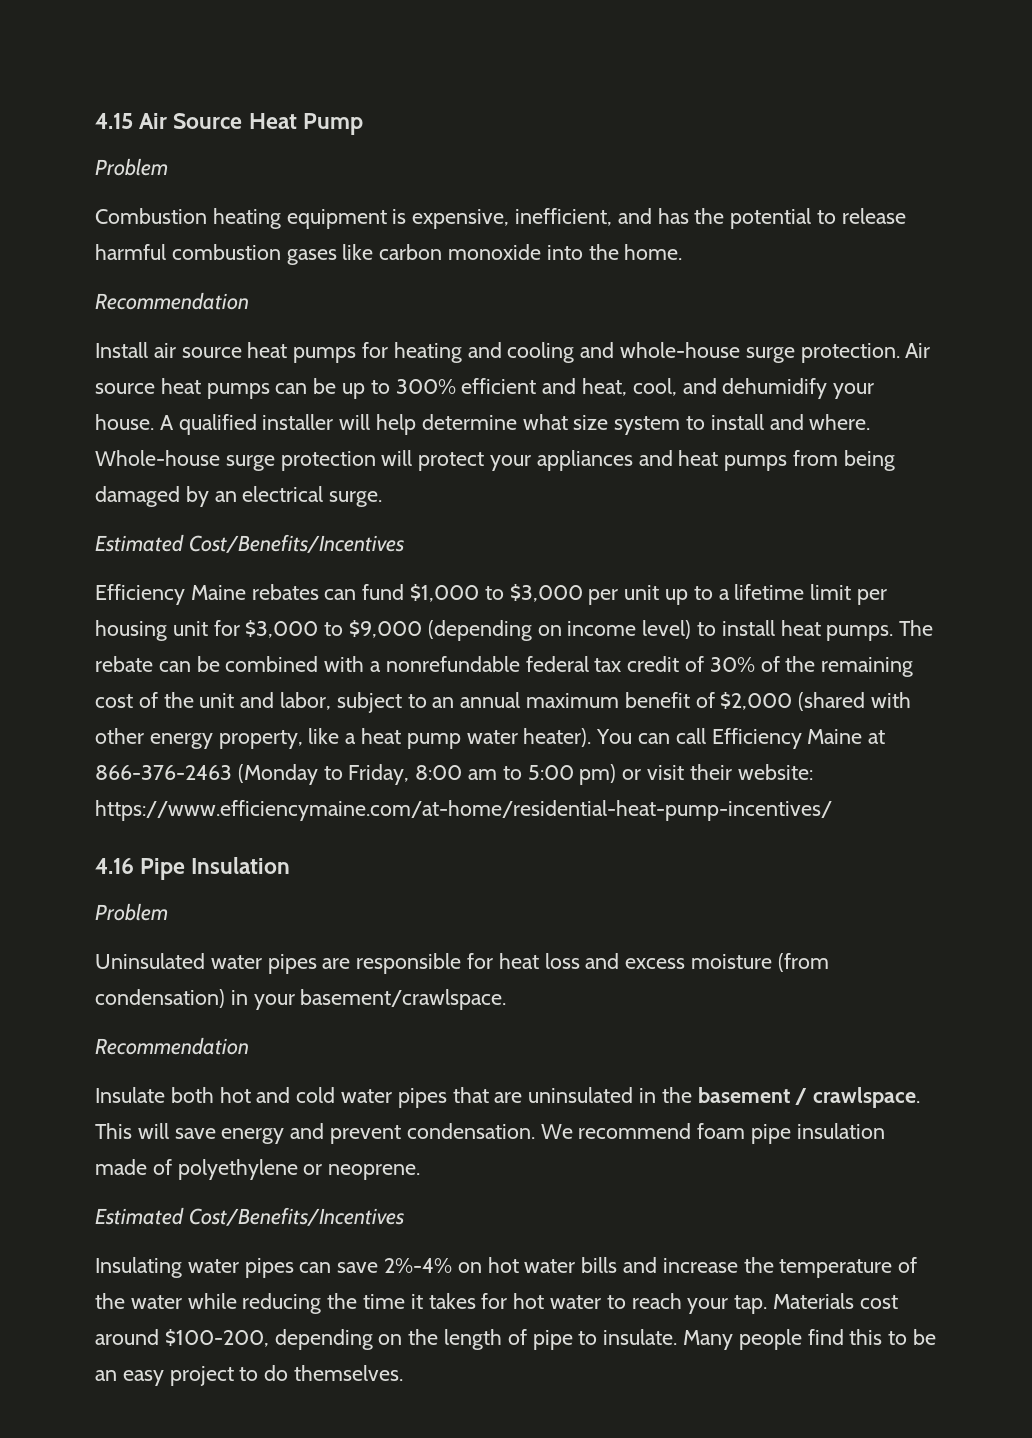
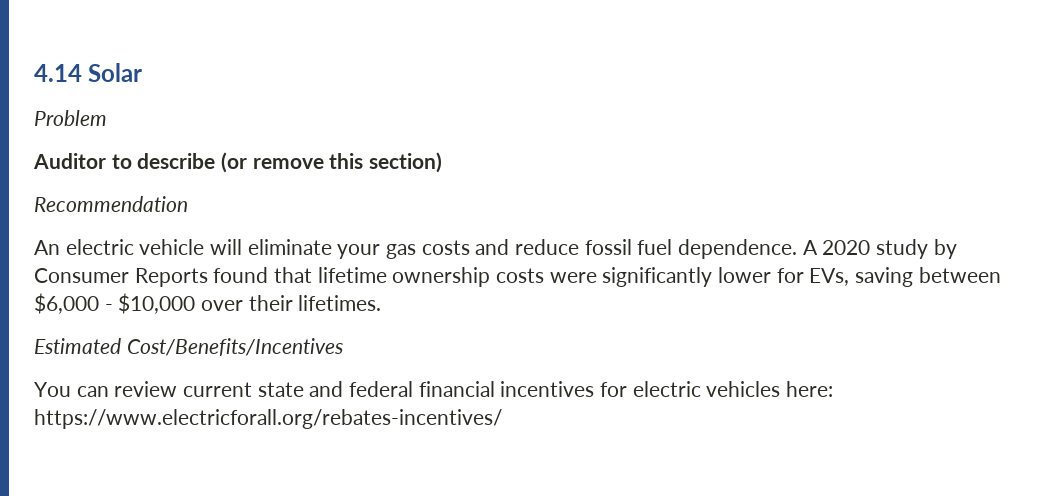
[95,113,363,135] [95,158,168,176] [95,208,906,229] [95,244,683,265] [95,292,249,310] [95,342,931,363] [95,378,875,399] [95,414,871,435] [95,450,895,471] [95,486,383,507] [95,534,404,553] [95,584,888,605] [95,620,934,641] [95,656,914,677] [95,692,912,713] [95,728,886,749] [95,764,813,785] [95,800,832,821] [95,857,291,880] [95,903,168,921] [95,953,829,974] [95,989,507,1010] [95,1037,249,1055] [95,1087,921,1108] [95,1123,885,1144] [95,1159,421,1180] [95,1207,404,1226] [95,1257,918,1278] [95,1293,898,1314] [95,1329,937,1350] [95,1365,404,1386] 4.15 Air Source Heat Pump // Problem // Combustion heating equipment is expensive, inefficient, and has the potential to release harmful combustion gases like carbon monoxide into the home. // Recommendation // Install air source heat pumps for heating and cooling and whole-house surge protection. Air source heat pumps can be up to 300% efficient and heat, cool, and dehumidify your house. A qualified installer will help determine what size system to install and where. Whole-house surge protection will protect your appliances and heat pumps from being damaged by an electrical surge. // Estimated Cost/Benefits/Incentives // Efficiency Maine rebates can fund $1,000 to $3,000 per unit up to a lifetime limit per housing unit for $3,000 to $9,000 (depending on income level) to install heat pumps. The rebate can be combined with a nonrefundable federal tax credit of 30% of the remaining cost of the unit and labor, subject to an annual maximum benefit of $2,000 (shared with other energy property, like a heat pump water heater). You can call Efficiency Maine at 866-376-2463 (Monday to Friday, 8:00 am to 5:00 pm) or visit their website: https://www.efficiencymaine.com/at-home/residential-heat-pump-incentives/ // 4.16 Pipe Insulation // Problem // Uninsulated water pipes are responsible for heat loss and excess moisture (from condensation) in your basement/crawlspace. // Recommendation // Insulate both hot and cold water pipes that are uninsulated in the basement / crawlspace. This will save energy and prevent condensation. We recommend foam pipe insulation made of polyethylene or neoprene. // Estimated Cost/Benefits/Incentives // Insulating water pipes can save 2%-4% on hot water bills and increase the temperature of the water while reducing the time it takes for hot water to reach your tap. Materials cost around $100-200, depending on the length of pipe to insulate. Many people find this to be an easy project to do themselves. -> [34,63,143,82] [34,110,107,126] [33,152,443,173] [34,196,188,212] [34,239,957,259] [34,267,1001,287] [34,293,382,314] [34,338,343,356] [34,381,834,397] [34,409,502,429] 4.14 Solar // Problem // Auditor to describe (or remove this section) // Recommendation // An electric vehicle will eliminate your gas costs and reduce fossil fuel dependence. A 2020 study by Consumer Reports found that lifetime ownership costs were significantly lower for EVs, saving between $6,000 - $10,000 over their lifetimes. // Estimated Cost/Benefits/Incentives // You can review current state and federal financial incentives for electric vehicles here: https://www.electricforall.org/rebates-incentives/

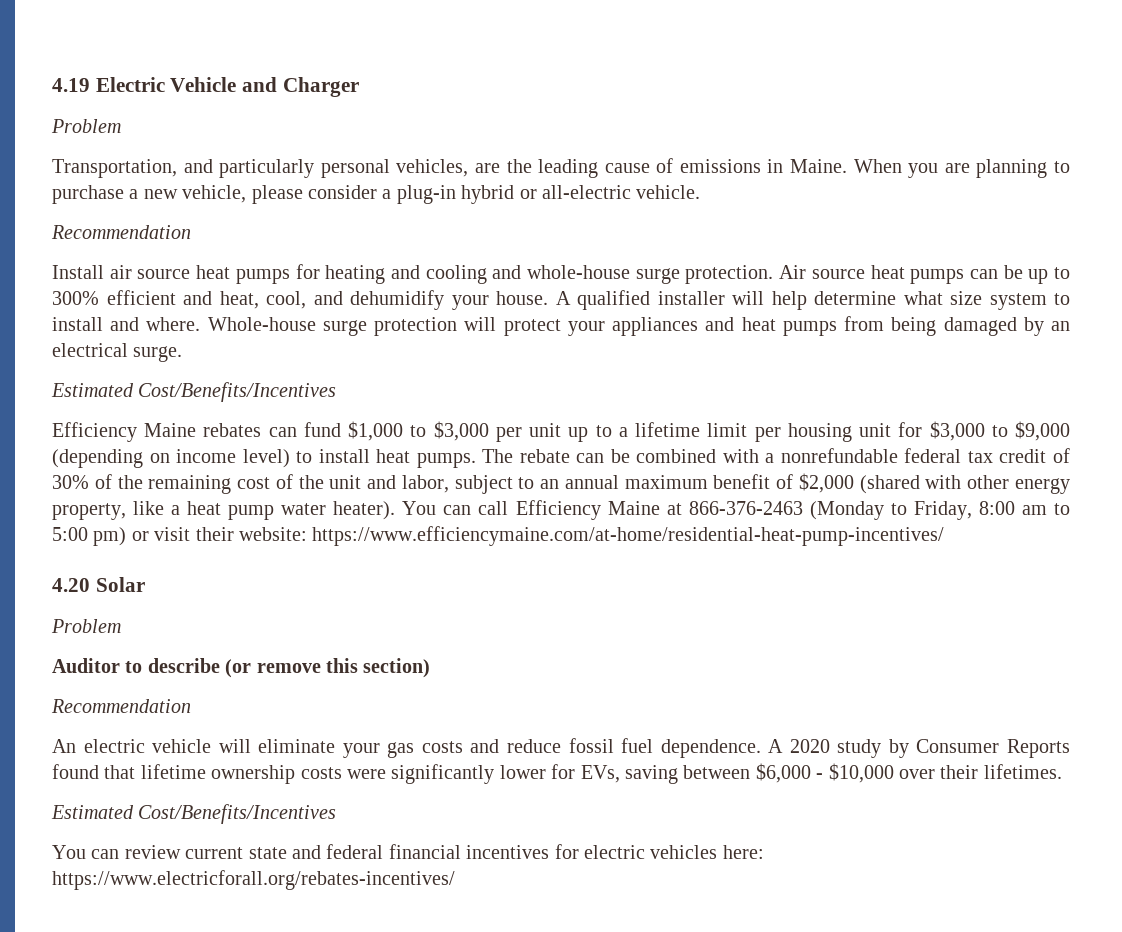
[34,64,82,82] 4.14 -> [52,77,359,97] [51,119,121,133] [52,158,1071,178] [52,185,701,204] [51,225,191,239] [52,264,1071,284] [52,290,1070,310] [52,316,1071,336] [52,343,183,362] [51,382,337,402] [52,421,1070,442] [52,448,1070,468] [52,473,1071,494] [52,500,1070,520] [52,526,945,546] [52,578,90,592] 4.19 Electric Vehicle and Charger // Problem // Transportation, and particularly personal vehicles, are the leading cause of emissions in Maine. When you are planning to purchase a new vehicle, please consider a plug-in hybrid or all-electric vehicle. // Recommendation // Install air source heat pumps for heating and cooling and whole-house surge protection. Air source heat pumps can be up to 300% efficient and heat, cool, and dehumidify your house. A qualified installer will help determine what size system to install and where. Whole-house surge protection will protect your appliances and heat pumps from being damaged by an electrical surge. // Estimated Cost/Benefits/Incentives // Efficiency Maine rebates can fund $1,000 to $3,000 per unit up to a lifetime limit per housing unit for $3,000 to $9,000 (depending on income level) to install heat pumps. The rebate can be combined with a nonrefundable federal tax credit of 30% of the remaining cost of the unit and labor, subject to an annual maximum benefit of $2,000 (shared with other energy property, like a heat pump water heater). You can call Efficiency Maine at 866-376-2463 (Monday to Friday, 8:00 am to 5:00 pm) or visit their website: https://www.efficiencymaine.com/at-home/residential-heat-pump-incentives/ // 4.20

